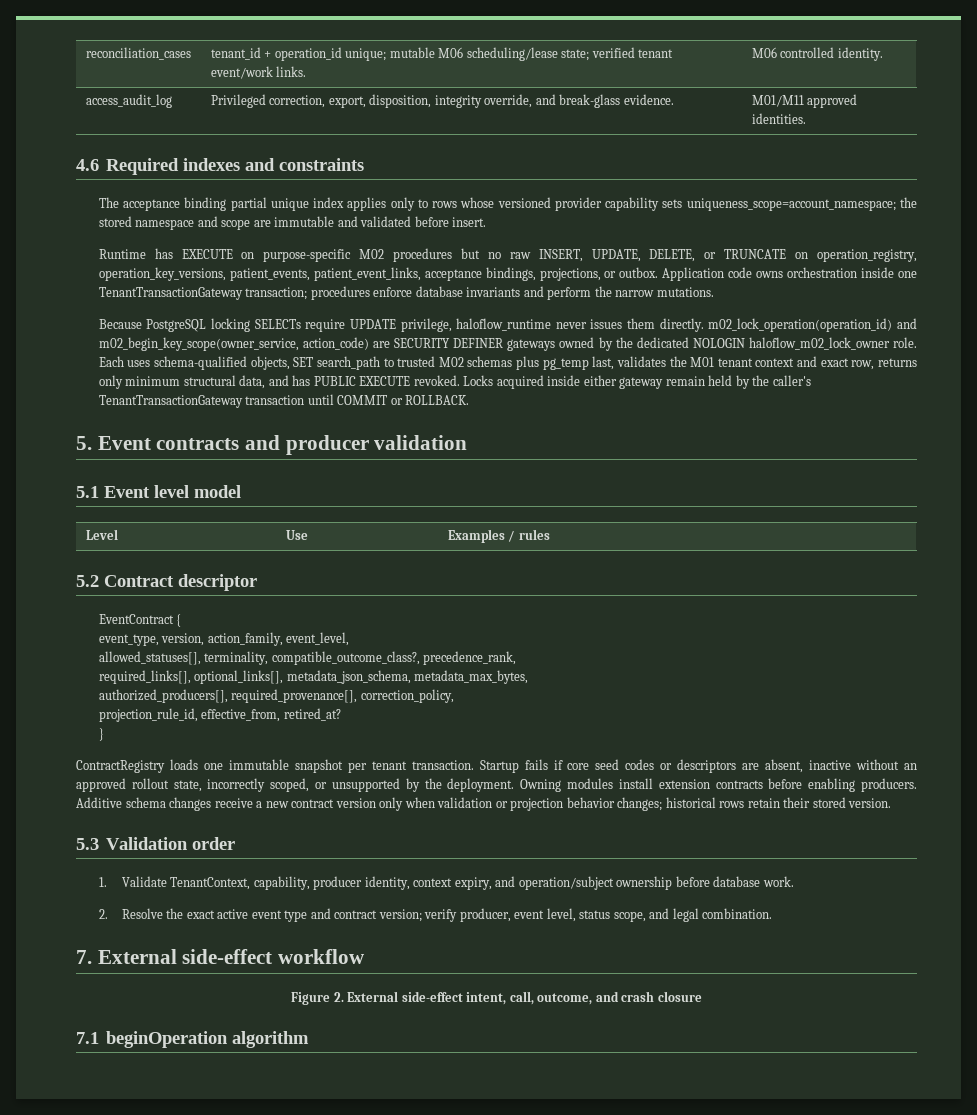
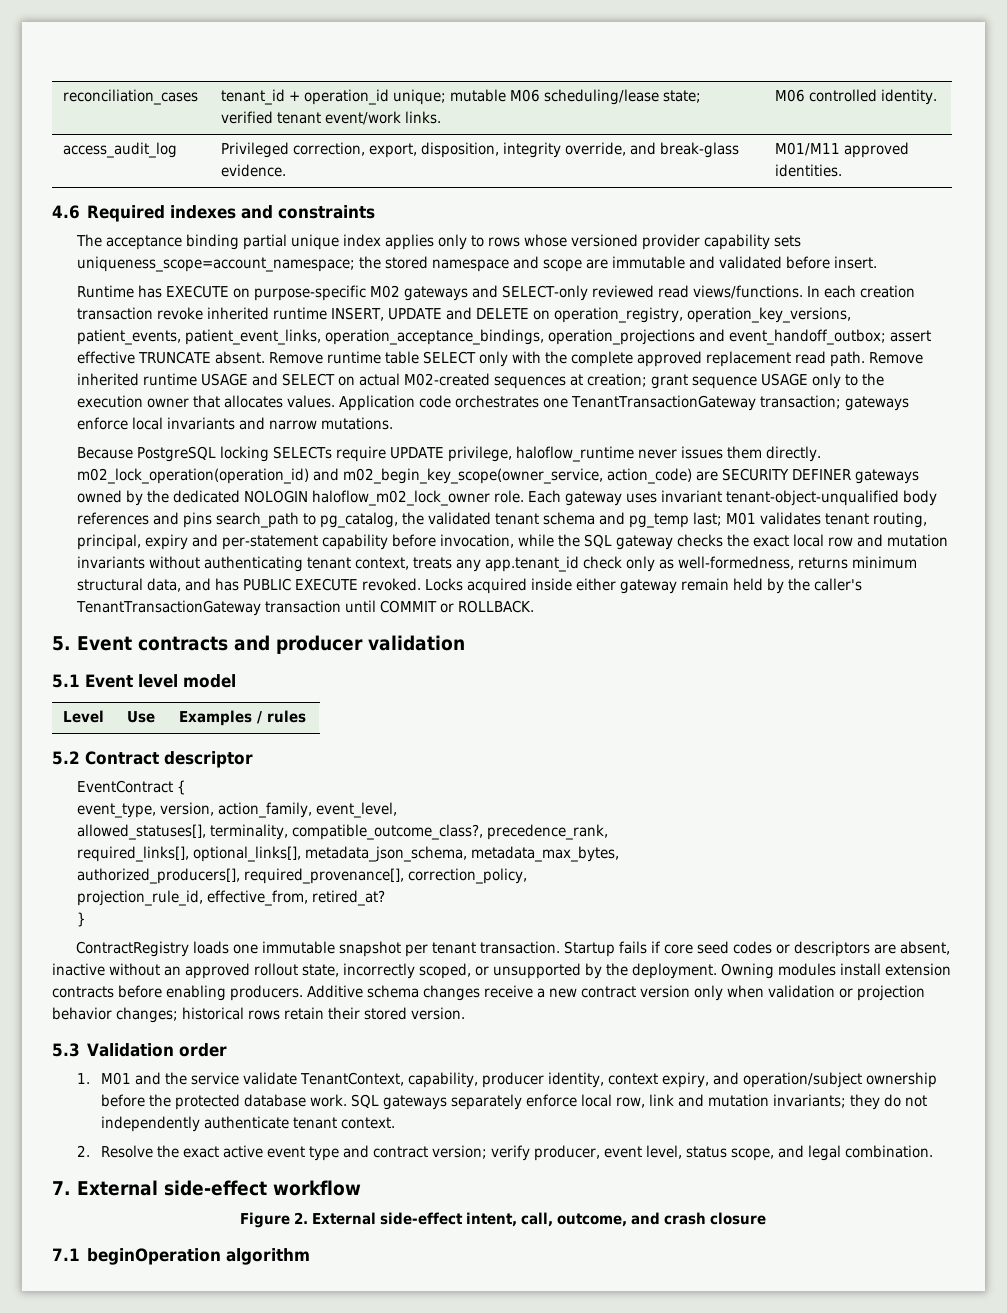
[393,248,787,262] procedures but no raw INSERT, UPDATE, DELETE, or TRUNCATE -> [403,285,915,301] [76,307,529,321] gateways and SELECT-only reviewed read views/functions. In each creation transaction revoke inherited runtime INSERT, UPDATE and DELETE
[424,267,918,281] [98,286,612,300] acceptance bindings, projections, or outbox. Application code owns orchestration inside one TenantTransactionGateway transaction; procedures enforce database invariants and perform the -> [324,329,931,345] [76,351,923,367] [76,373,884,389] [76,395,909,411] [76,417,265,430] operation_acceptance_bindings, operation_projections and event_handoff_outbox; assert effective TRUNCATE absent. Remove runtime table SELECT only with the complete approved replacement read path. Remove inherited runtime USAGE and SELECT on actual M02-created sequences at creation; grant sequence USAGE only to the execution owner that allocates values. Application code orchestrates one TenantTransactionGateway transaction; gateways enforce local invariants and
[127,356,917,370] [98,375,123,389] uses schema-qualified objects, SET search_path to trusted M02 schemas plus pg_temp last, validates the M01 tenant context and exact row, returns only -> [564,490,937,506] [76,512,927,528] [76,534,948,550] [76,556,848,572] gateway uses invariant tenant-object-unqualified body references and pins search_path to pg_catalog, the validated tenant schema and pg_temp last; M01 validates tenant routing, principal, expiry and per-statement capability before invocation, while the SQL gateway checks the exact local row and mutation invariants without authenticating tenant context, treats any app.tenant_id check only as well-formedness, returns
[121,876,167,887] Validate -> [101,1072,298,1085] M01 and the service validate
(710, 881) none -> [149,1094,241,1110] the protected
(794, 881) none -> [351,1094,928,1110] [101,1116,396,1132] SQL gateways separately enforce local row, link and mutation invariants; they do not independently authenticate tenant context.

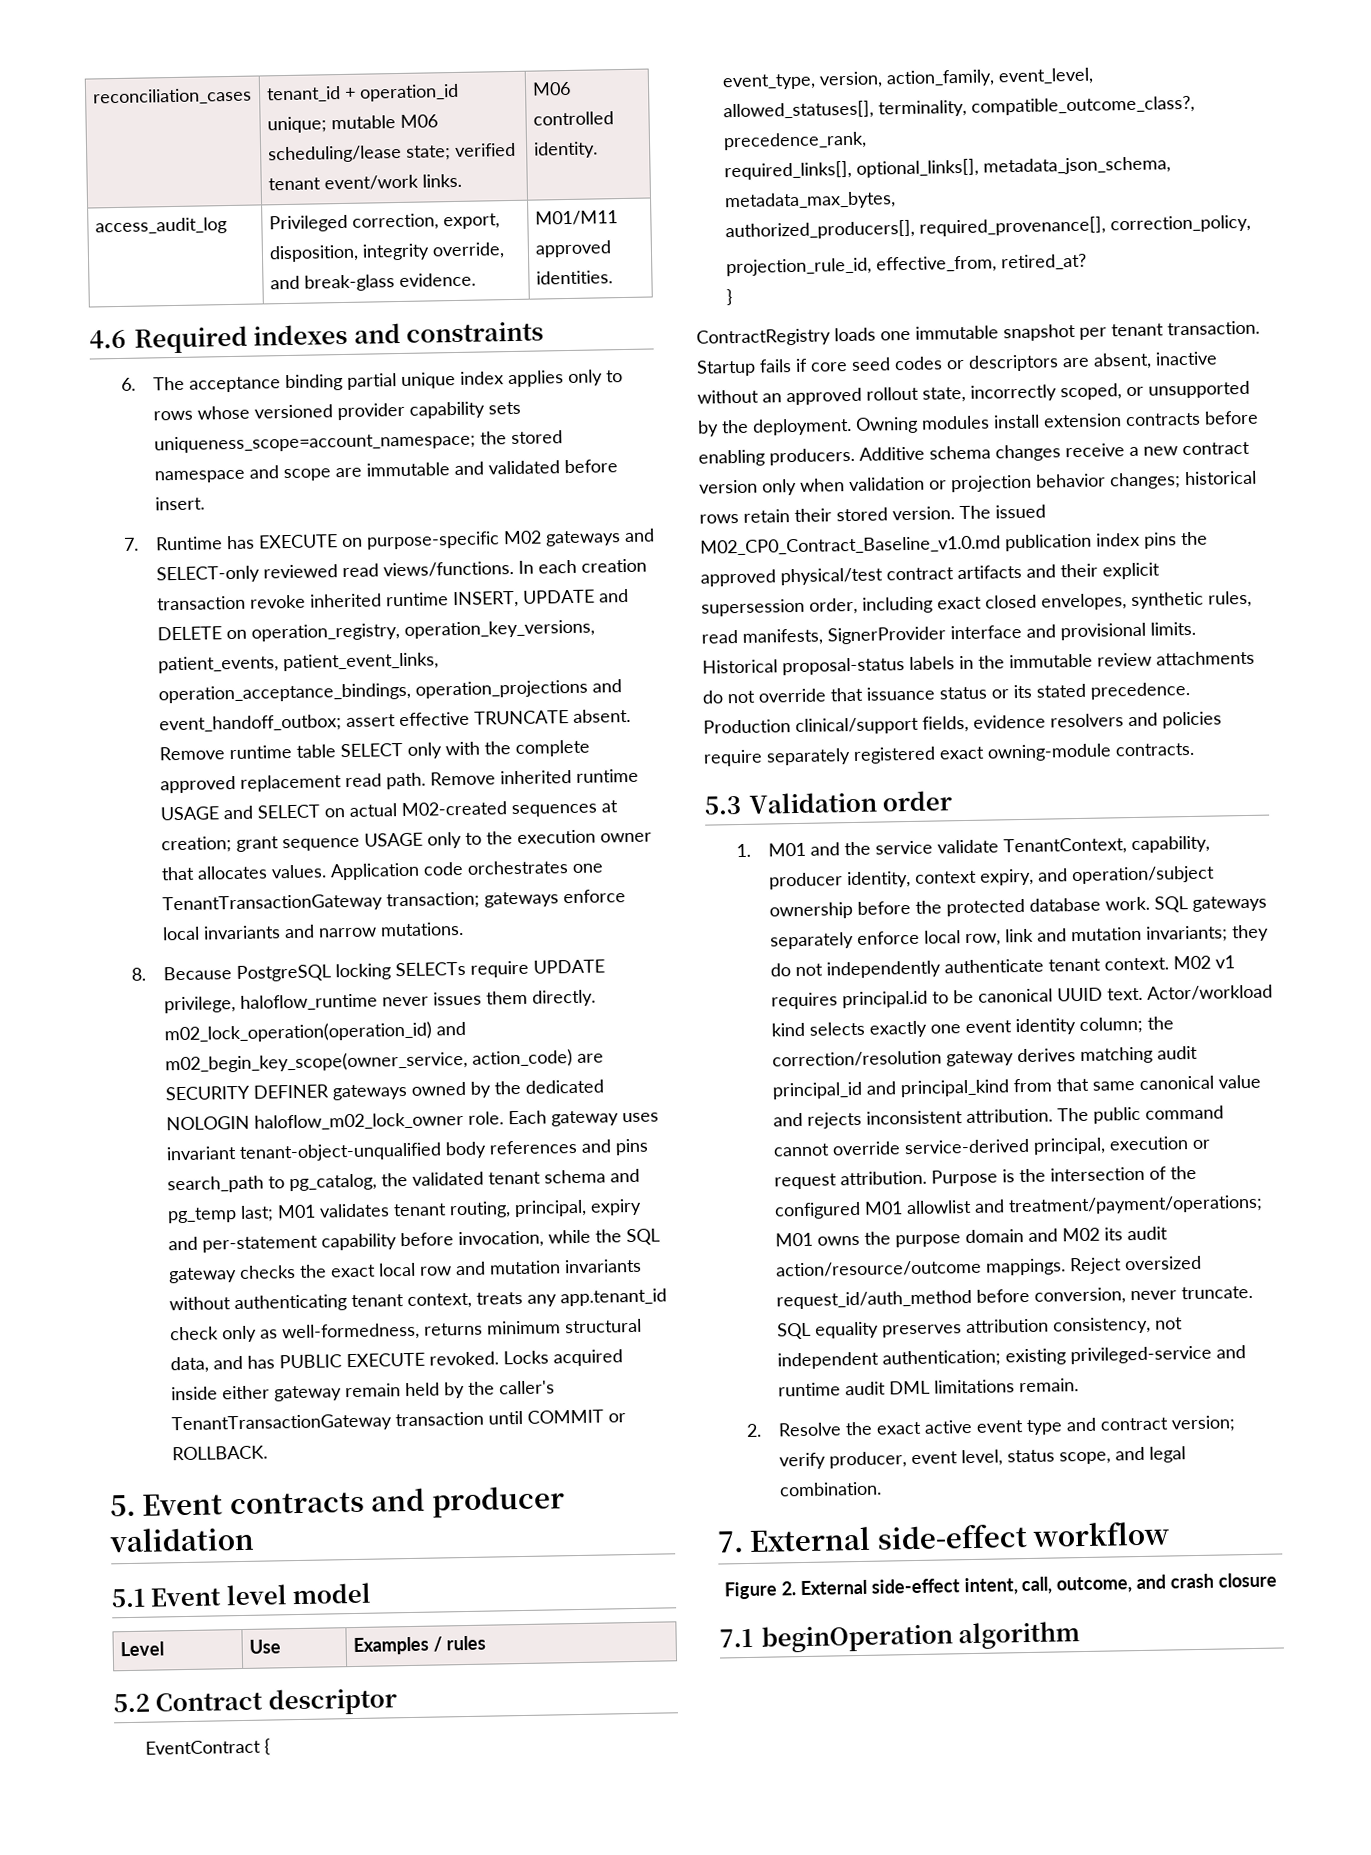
(376, 212) none -> [121,377,137,391] 6.
(877, 262) none -> [123,537,140,551] 7.
(393, 423) none -> [131,967,147,981] 8.
(465, 1013) none -> [959,504,1046,520] [700,531,1208,556] [700,562,1160,587] [701,590,1252,617] [701,621,1196,646] [702,650,1255,676] [702,681,1190,704] [703,711,1222,736] [703,742,1195,767] The issued M02_CP0_Contract_Baseline_v1.0.md publication index pins the approved physical/test contract artifacts and their explicit supersession order, including exact closed envelopes, synthetic rules, read manifests, SignerProvider interface and provisional limits. Historical proposal-status labels in the immutable review attachments do not override that issuance status or its stated precedence. Production clinical/support fields, evidence resolvers and policies require separately registered exact owning-module contracts.
(396, 1123) none -> [1172,955,1235,970] [770,984,1273,1010] [770,1016,1174,1038] [771,1045,1198,1068] [771,1074,1261,1100] [772,1105,1224,1129] [772,1136,1211,1157] [773,1165,1197,1190] [773,1194,1263,1220] [774,1226,1168,1248] [774,1255,1202,1278] [775,1285,1253,1310] [776,1316,1183,1340] [776,1345,1246,1370] [777,1378,1079,1397] M02 v1 requires principal.id to be canonical UUID text. Actor/workload kind selects exactly one event identity column; the correction/resolution gateway derives matching audit principal_id and principal_kind from that same canonical value and rejects inconsistent attribution. The public command cannot override service-derived principal, execution or request attribution. Purpose is the intersection of the configured M01 allowlist and treatment/payment/operations; M01 owns the purpose domain and M02 its audit action/resource/outcome mappings. Reject oversized request_id/auth_method before conversion, never truncate. SQL equality preserves attribution consistency, not independent authentication; existing privileged-service and runtime audit DML limitations remain.

